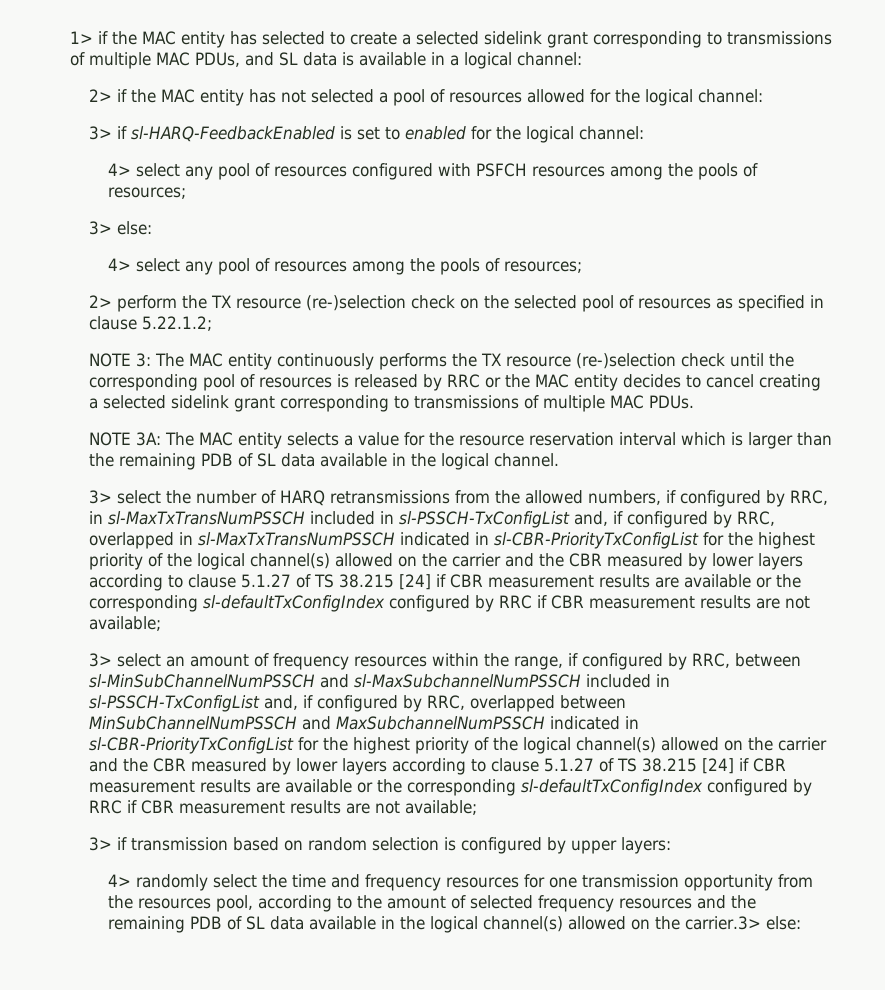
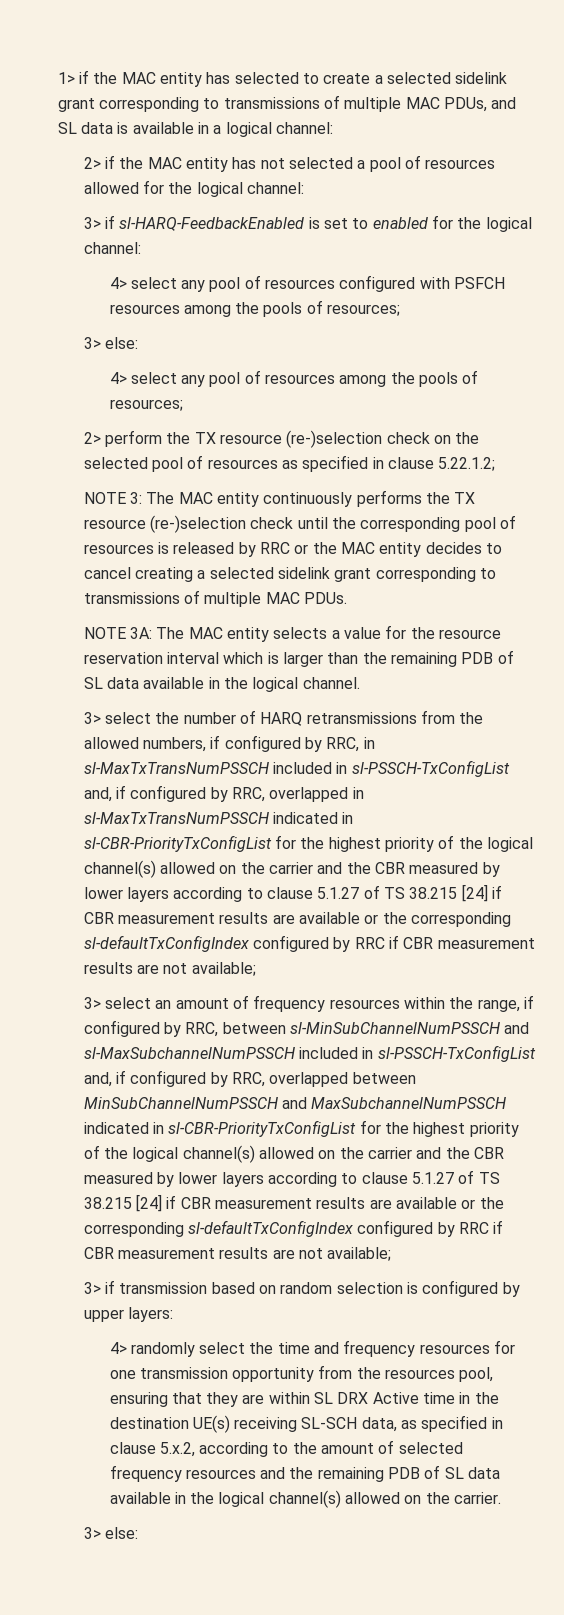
(254, 903) none -> [109,1392,499,1407] [109,1415,503,1433] [109,1442,195,1457] ensuring that they are within SL DRX Active time in the destination UE(s) receiving SL-SCH data, as specified in clause 5.x.2,
[685,916,762,930] carrier.3> -> [454,1492,502,1504] [83,1527,101,1539] carrier. // 3>

